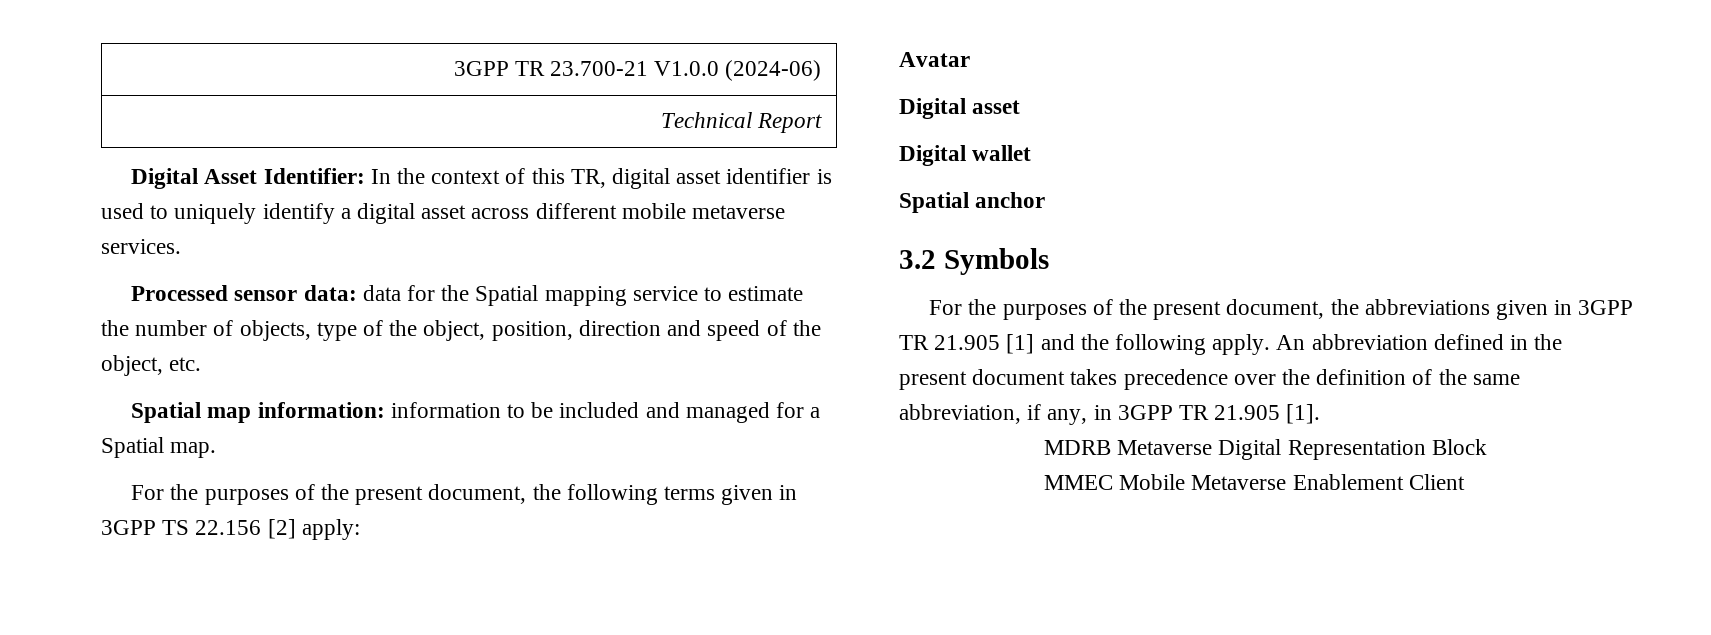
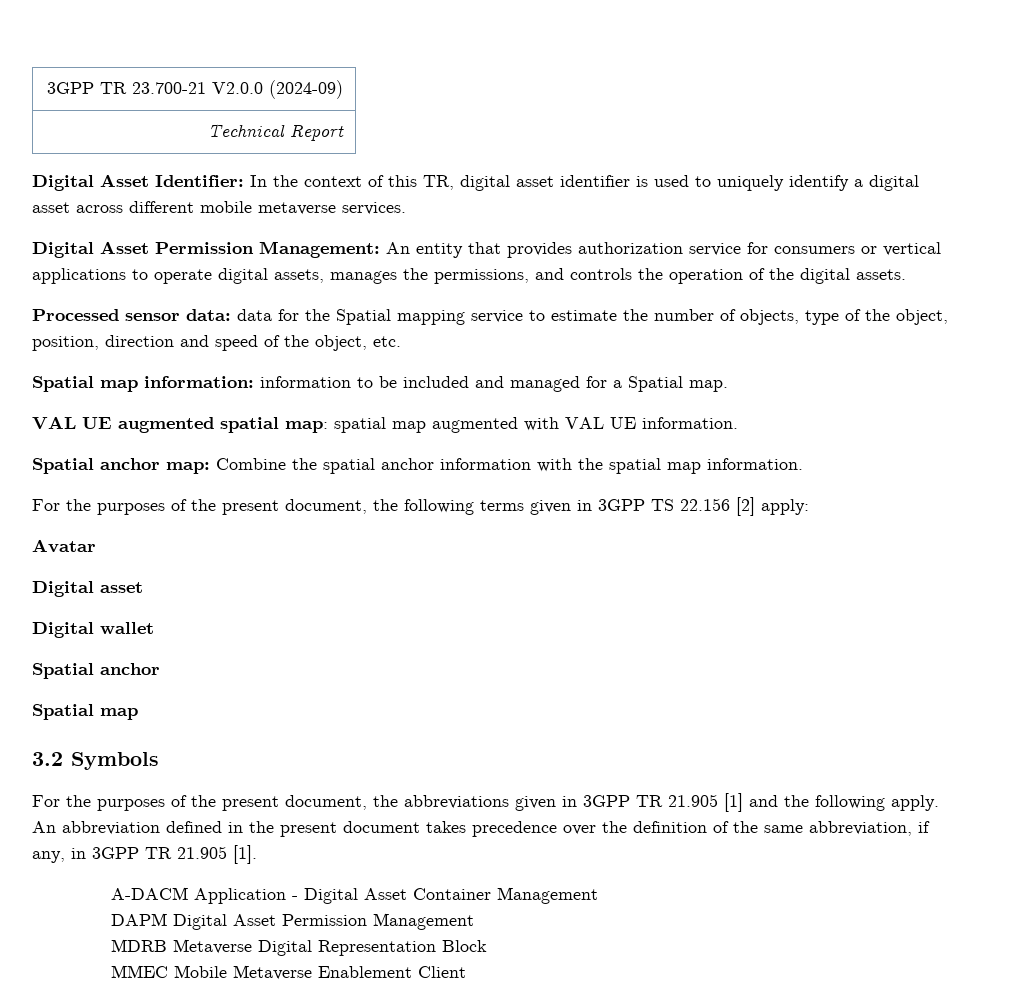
[654,60,822,81] V1.0.0 (2024-06) -> [212,80,344,99] V2.0.0 (2024-09)
(181, 246) none -> [32,241,941,258] [32,268,906,284] // Digital Asset Permission Management: An entity that provides authorization service for consumers or vertical applications to operate digital assets, manages the permissions, and controls the operation of the digital assets.
(217, 450) none -> [32,416,738,433] [32,458,803,474] // VAL UE augmented spatial map: spatial map augmented with VAL UE information. // Spatial anchor map: Combine the spatial anchor information with the spatial map information.
(1046, 200) none -> [32,704,138,720] // Spatial map
(1321, 414) none -> [110,887,598,904] [110,913,474,930] // A-DACM Application - Digital Asset Container Management // DAPM Digital Asset Permission Management

